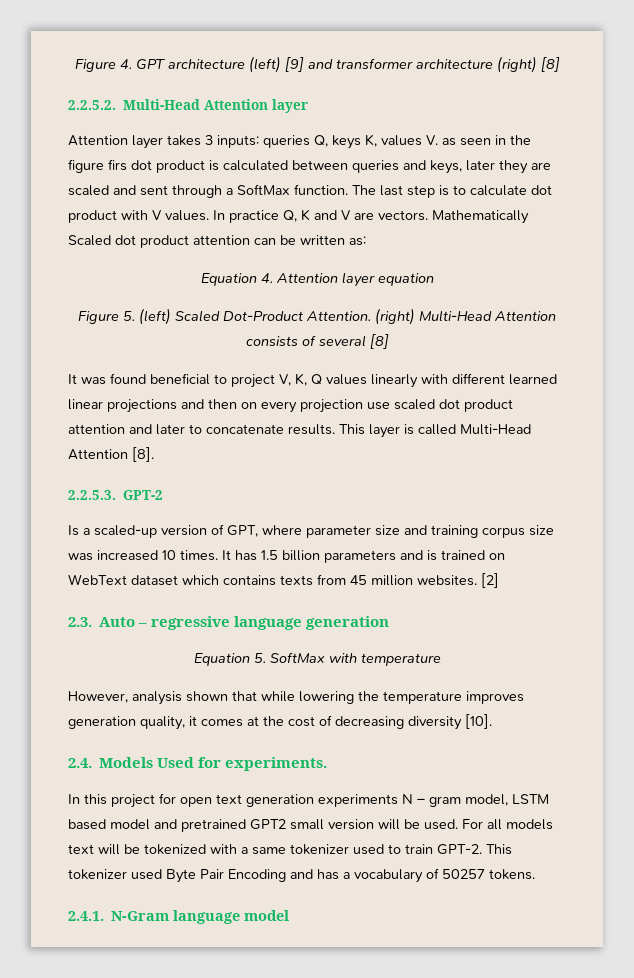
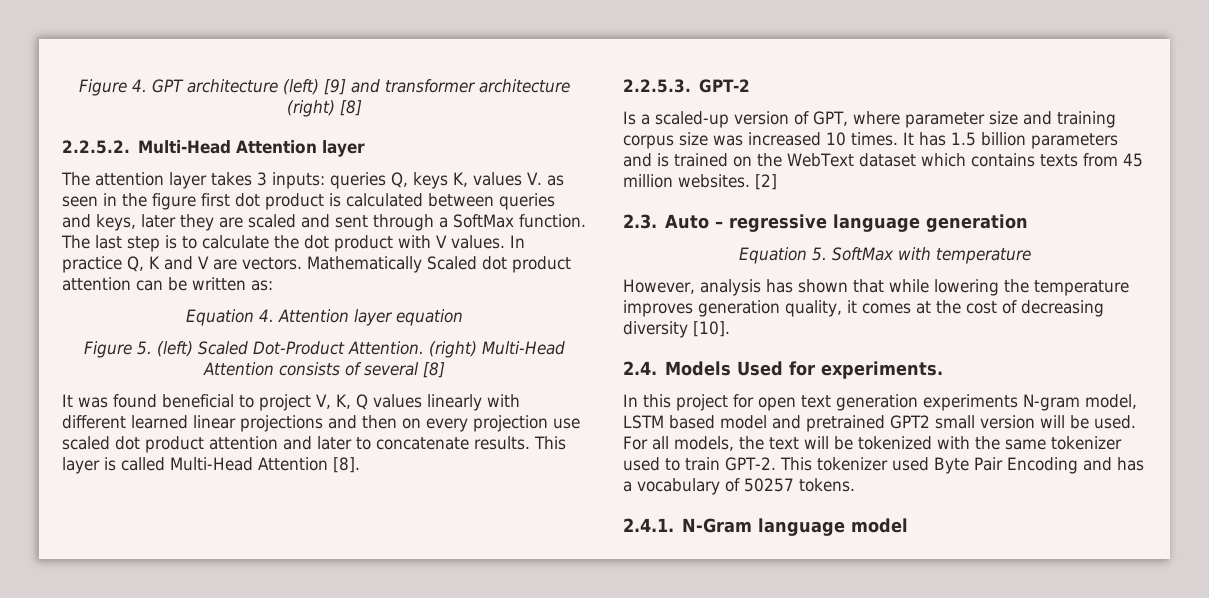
[68,135,128,146] Attention -> [61,172,164,186] The attention
[108,159,127,171] firs -> [201,193,230,207] first
(527, 190) none -> [274,235,299,249] the
(505, 556) none -> [757,153,782,167] the
(182, 698) none -> [766,279,793,293] has
[402,794,461,807] N – gram -> [1023,394,1080,411] N-gram
[506,819,553,830] models -> [674,436,764,451] models, the
[241,847,248,854] a -> [975,436,1000,450] the

